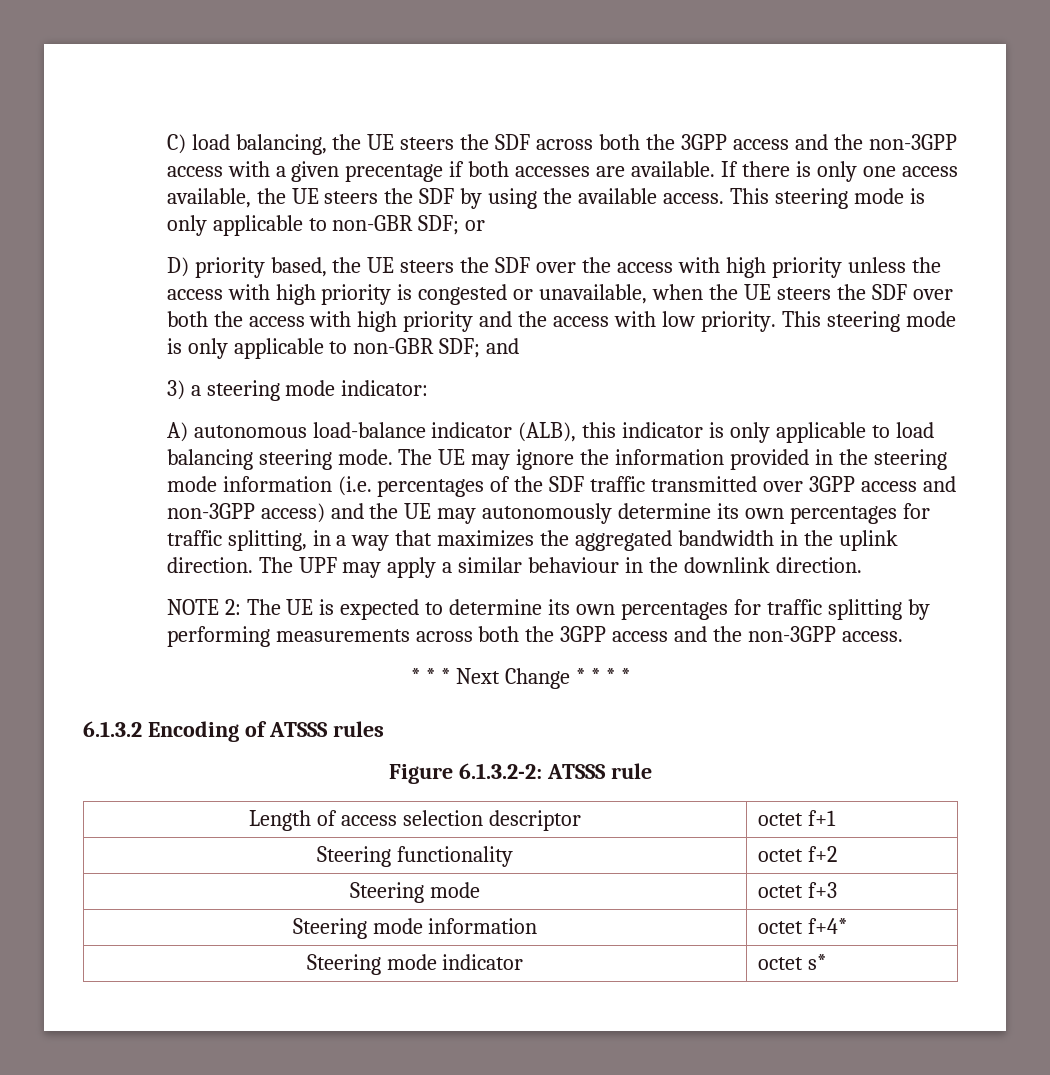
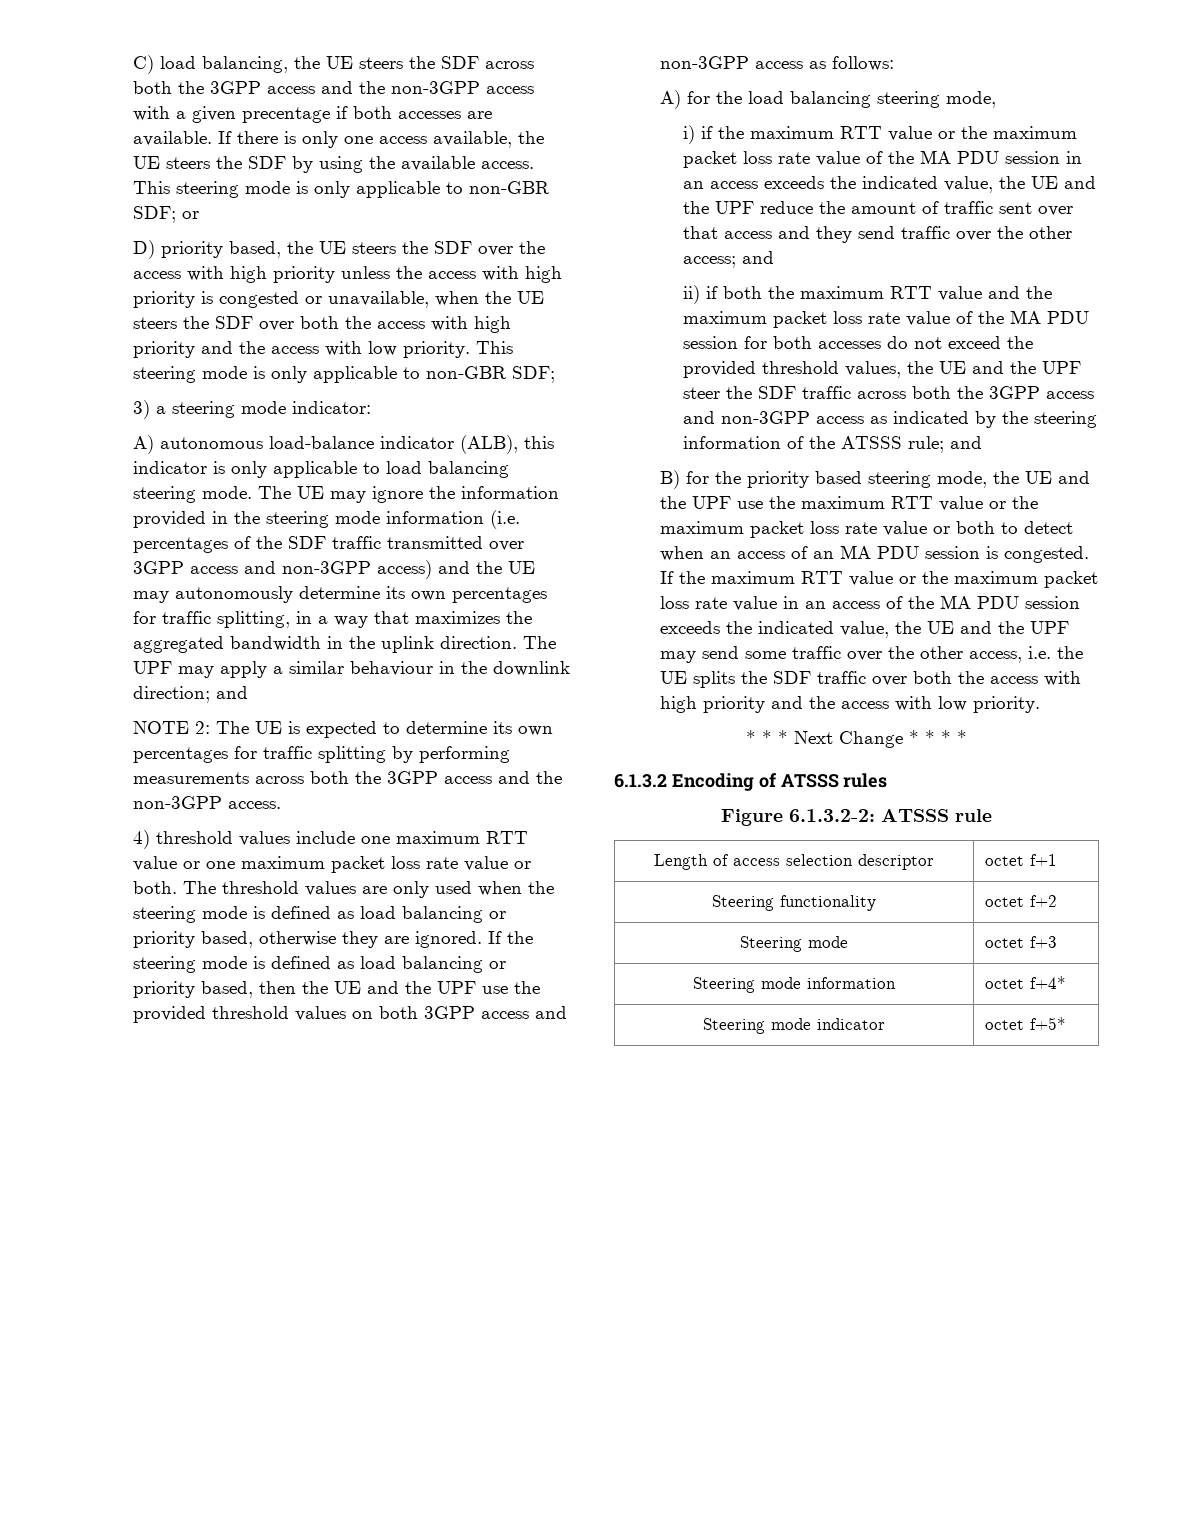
[486,338,520,354] and -> (555, 374) none
[775,557,862,573] direction. -> [132,686,248,703] direction; and
(904, 636) none -> [132,830,528,849] [132,856,531,873] [132,881,554,898] [132,906,506,923] [132,931,533,948] [132,956,506,973] [132,981,540,998] [132,1006,567,1023] [659,56,894,71] [659,90,996,109] [682,125,1077,144] [682,150,1082,168] [682,176,1096,193] [682,201,1073,216] [682,226,1072,243] [682,251,774,268] [682,285,1052,304] [682,310,1089,328] [682,336,1033,349] [682,361,1081,378] [682,386,1094,399] [682,411,1097,428] [682,436,982,453] [659,470,1090,489] [659,496,1038,511] [659,521,1073,538] [659,545,1089,563] [659,571,1098,588] [659,595,1080,611] [659,621,1069,638] [659,646,1083,663] [659,671,1081,688] [659,696,1040,713] // 4) threshold values include one maximum RTT value or one maximum packet loss rate value or both. The threshold values are only used when the steering mode is defined as load balancing or priority based, otherwise they are ignored. If the steering mode is defined as load balancing or priority based, then the UE and the UPF use the provided threshold values on both 3GPP access and non-3GPP access as follows: // A) for the load balancing steering mode, // i) if the maximum RTT value or the maximum packet loss rate value of the MA PDU session in an access exceeds the indicated value, the UE and the UPF reduce the amount of traffic sent over that access and they send traffic over the other access; and // ii) if both the maximum RTT value and the maximum packet loss rate value of the MA PDU session for both accesses do not exceed the provided threshold values, the UE and the UPF steer the SDF traffic across both the 3GPP access and non-3GPP access as indicated by the steering information of the ATSSS rule; and // B) for the priority based steering mode, the UE and the UPF use the maximum RTT value or the maximum packet loss rate value or both to detect when an access of an MA PDU session is congested. If the maximum RTT value or the maximum packet loss rate value in an access of the MA PDU session exceeds the indicated value, the UE and the UPF may send some traffic over the other access, i.e. the UE splits the SDF traffic over both the access with high priority and the access with low priority.
[807,954,826,970] s* -> [1029,1017,1066,1030] f+5*

